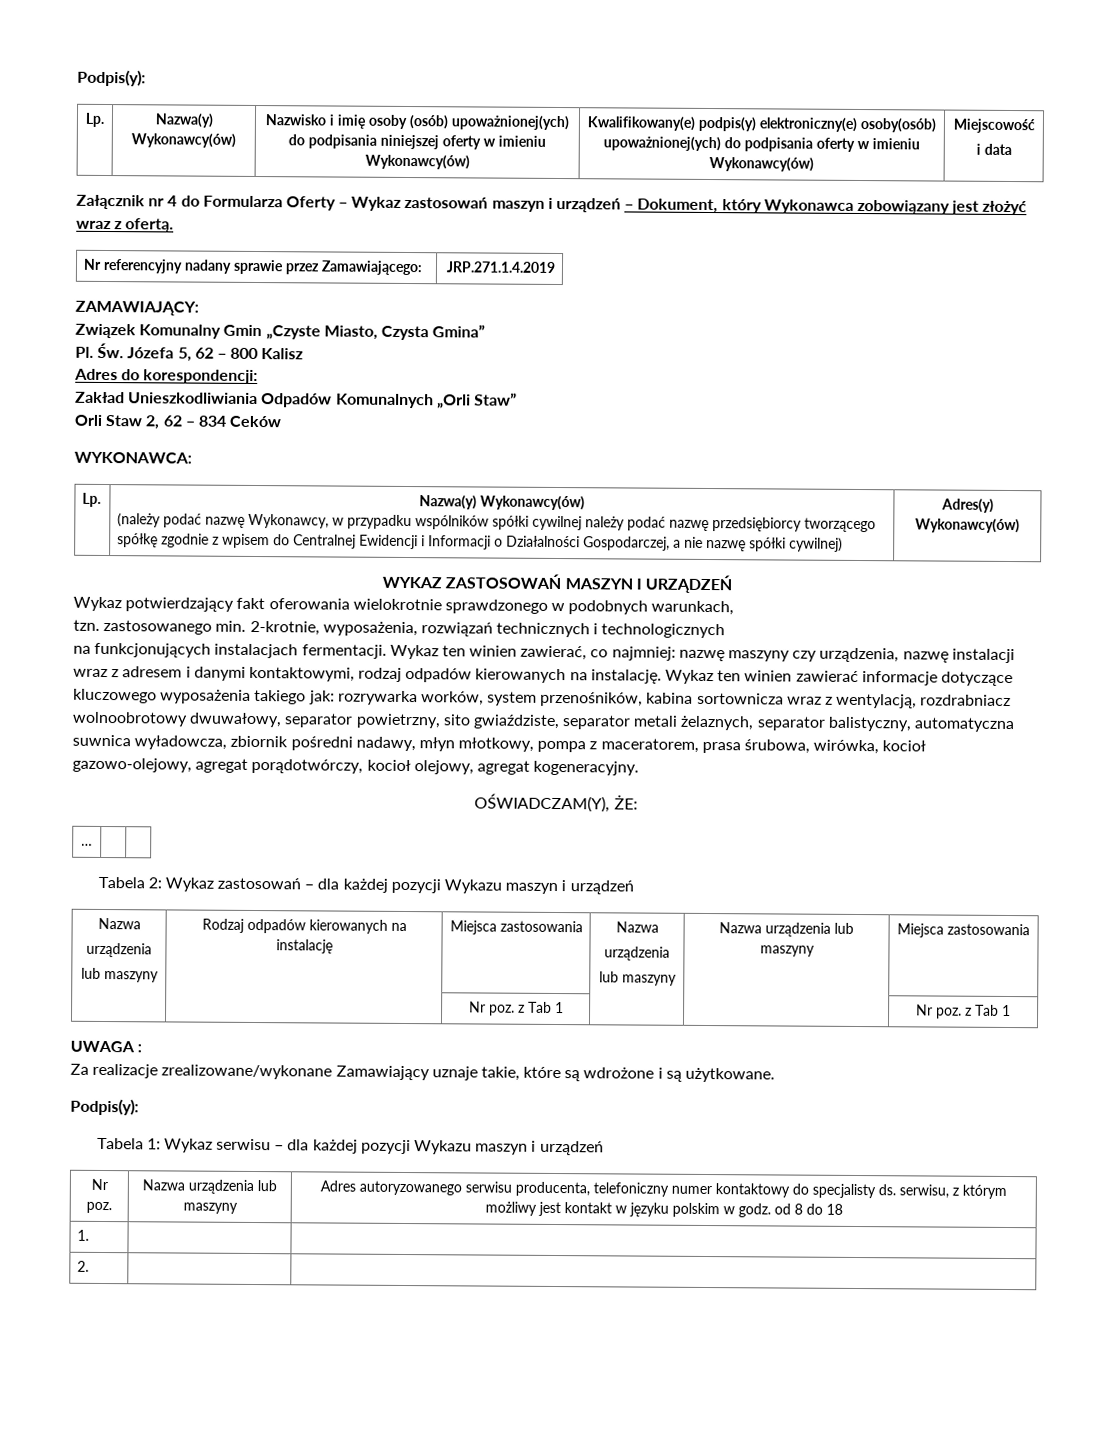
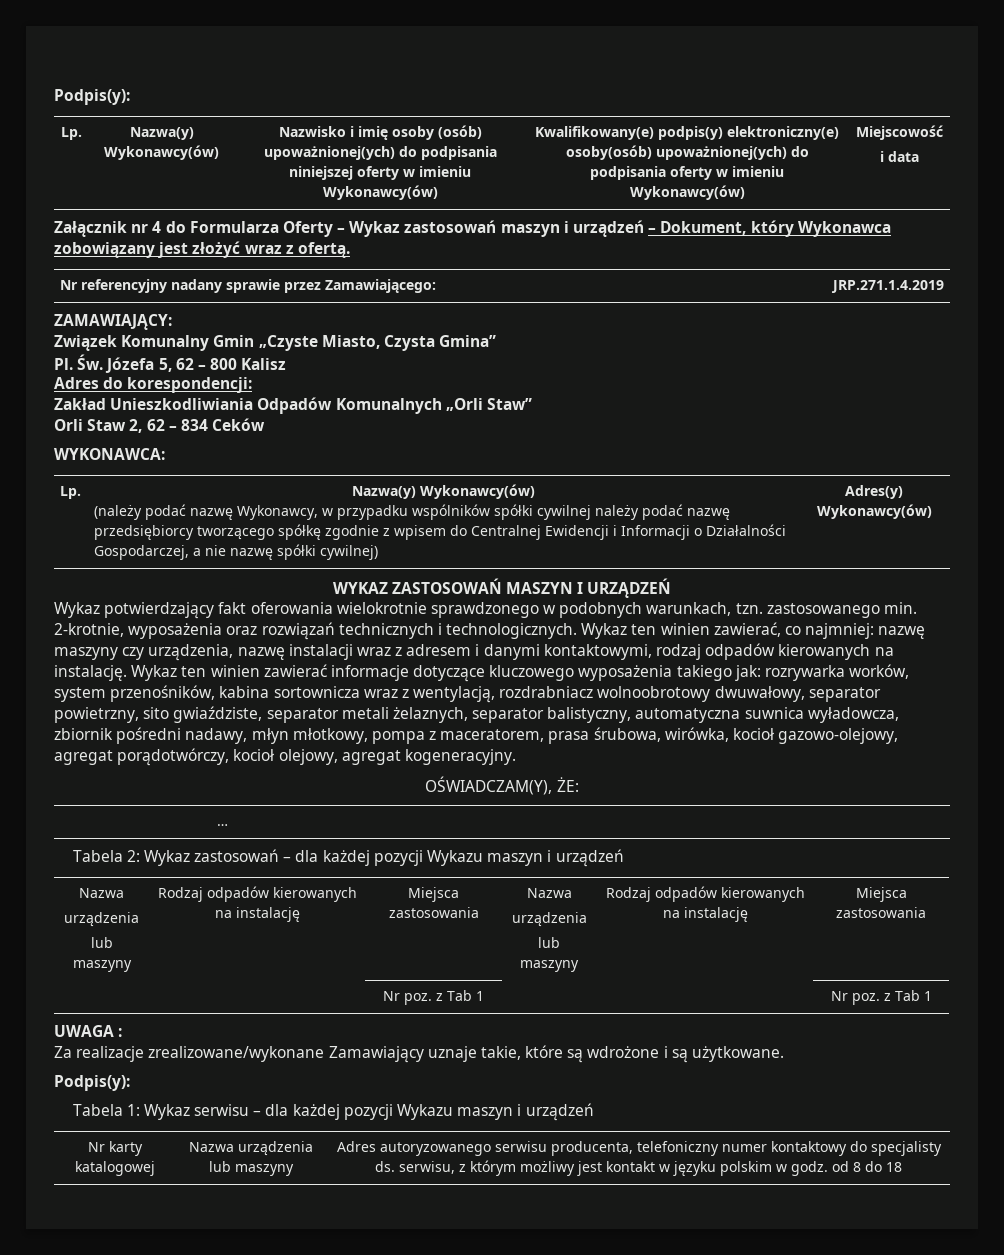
(735, 608) // -> (732, 609) none
[322,621,418,637] wyposażenia, -> [128,623,258,639] wyposażenia oraz
[601,623,726,639] [73,642,387,659] technologicznych // na funkcjonujących instalacjach fermentacji. -> [446,623,578,639] technologicznych.
[719,922,854,937] [759,945,815,957] Nazwa urządzenia lub maszyny -> [605,886,805,902] [662,907,748,922] Rodzaj odpadów kierowanych na instalację
[86,1201,112,1214] poz. -> [108,1141,143,1156] [74,1161,155,1176] karty katalogowej
[77,1229,90,1241] [77,1260,90,1272] // 1. | | // 2. | | -> (902, 1167) none

